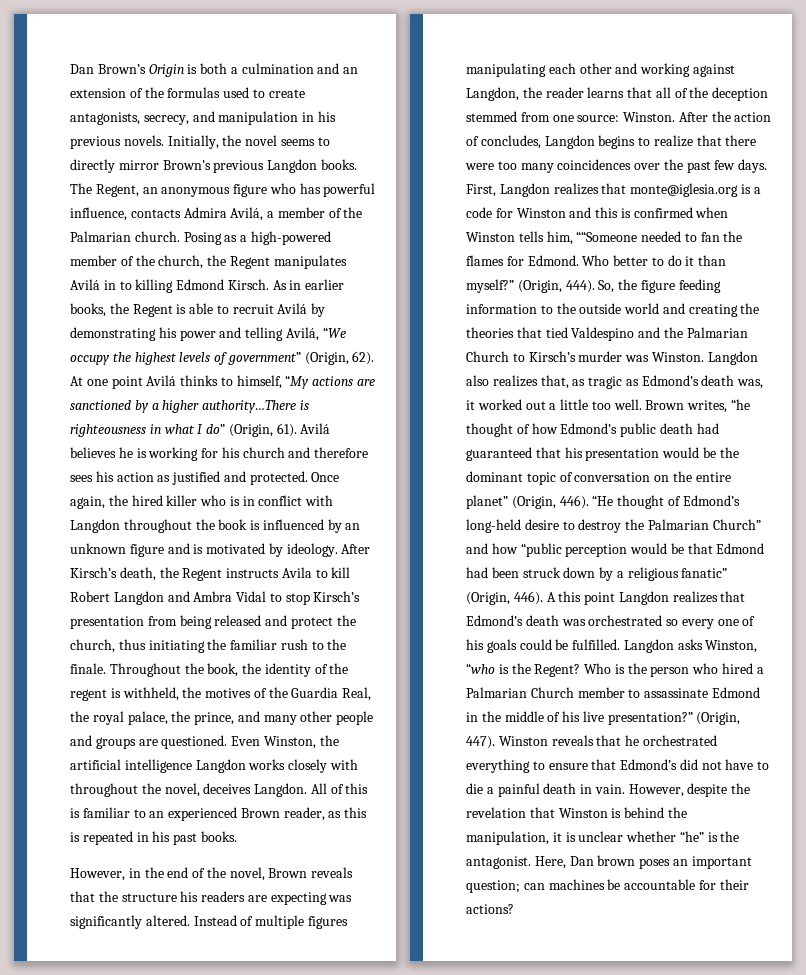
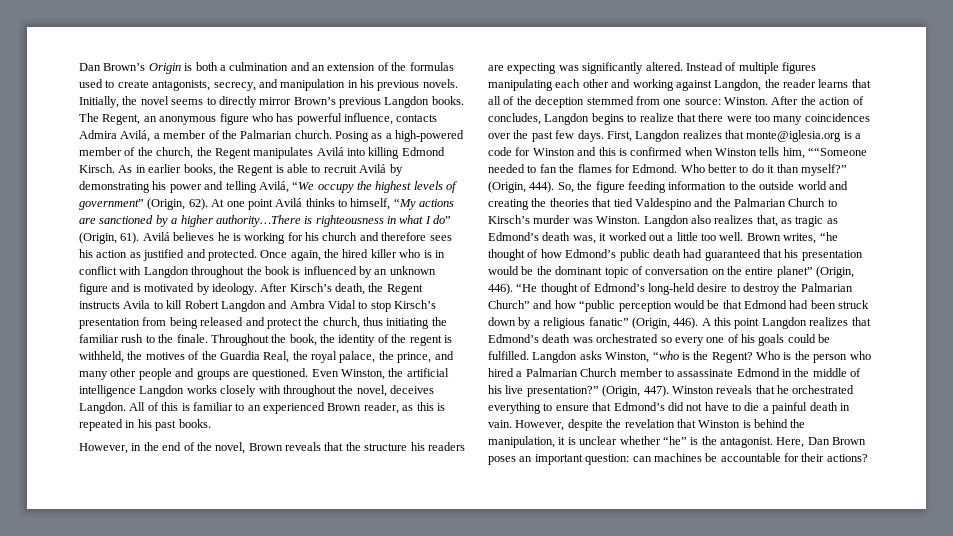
[103,280,132,290] in to -> [347,148,365,156] into
[597,855,636,866] brown -> [832,437,867,445] Brown
[466,880,520,893] question; -> [585,454,630,465] question:

